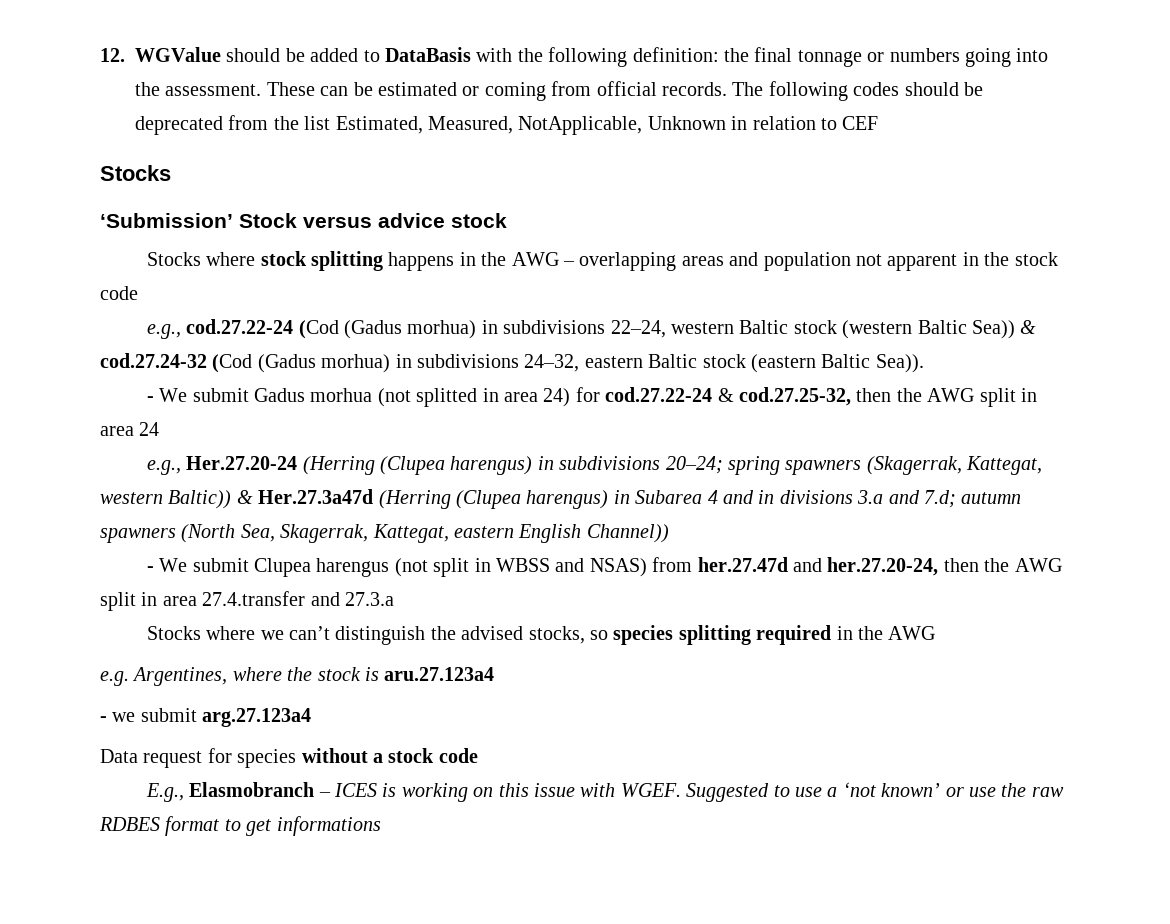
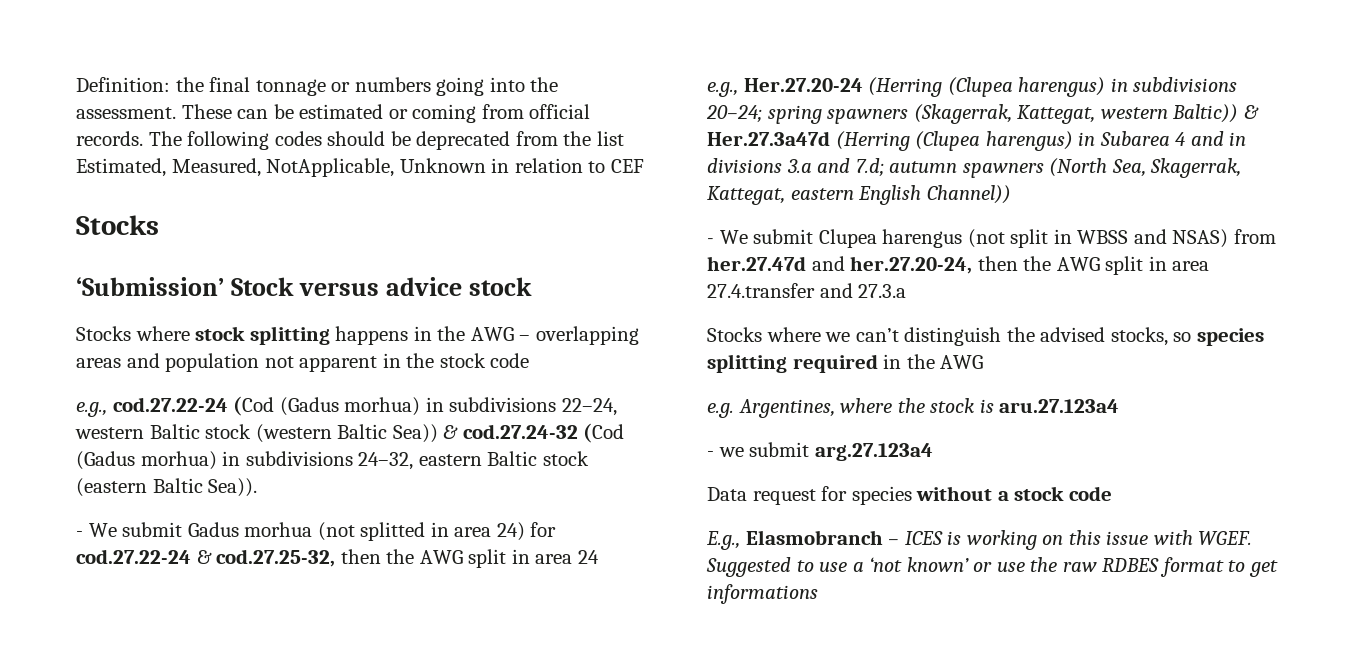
[100,47,719,67] 12. WGValue should be added to DataBasis with the following definition: -> [76,77,170,92] Definition:

